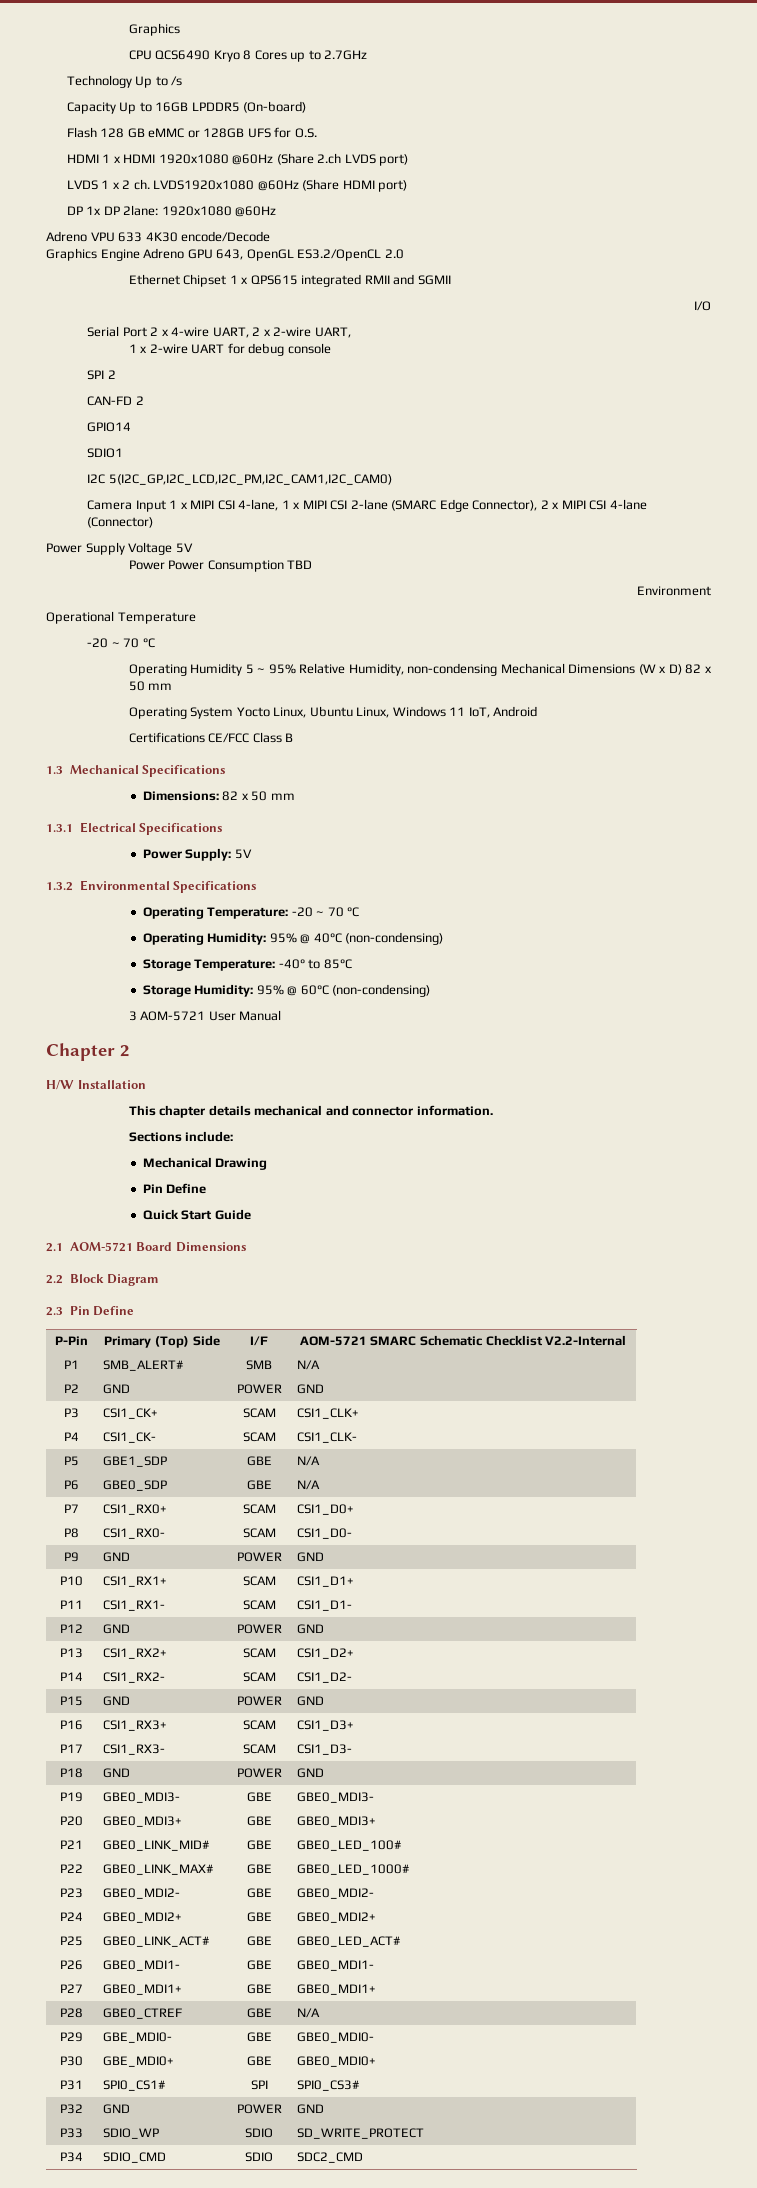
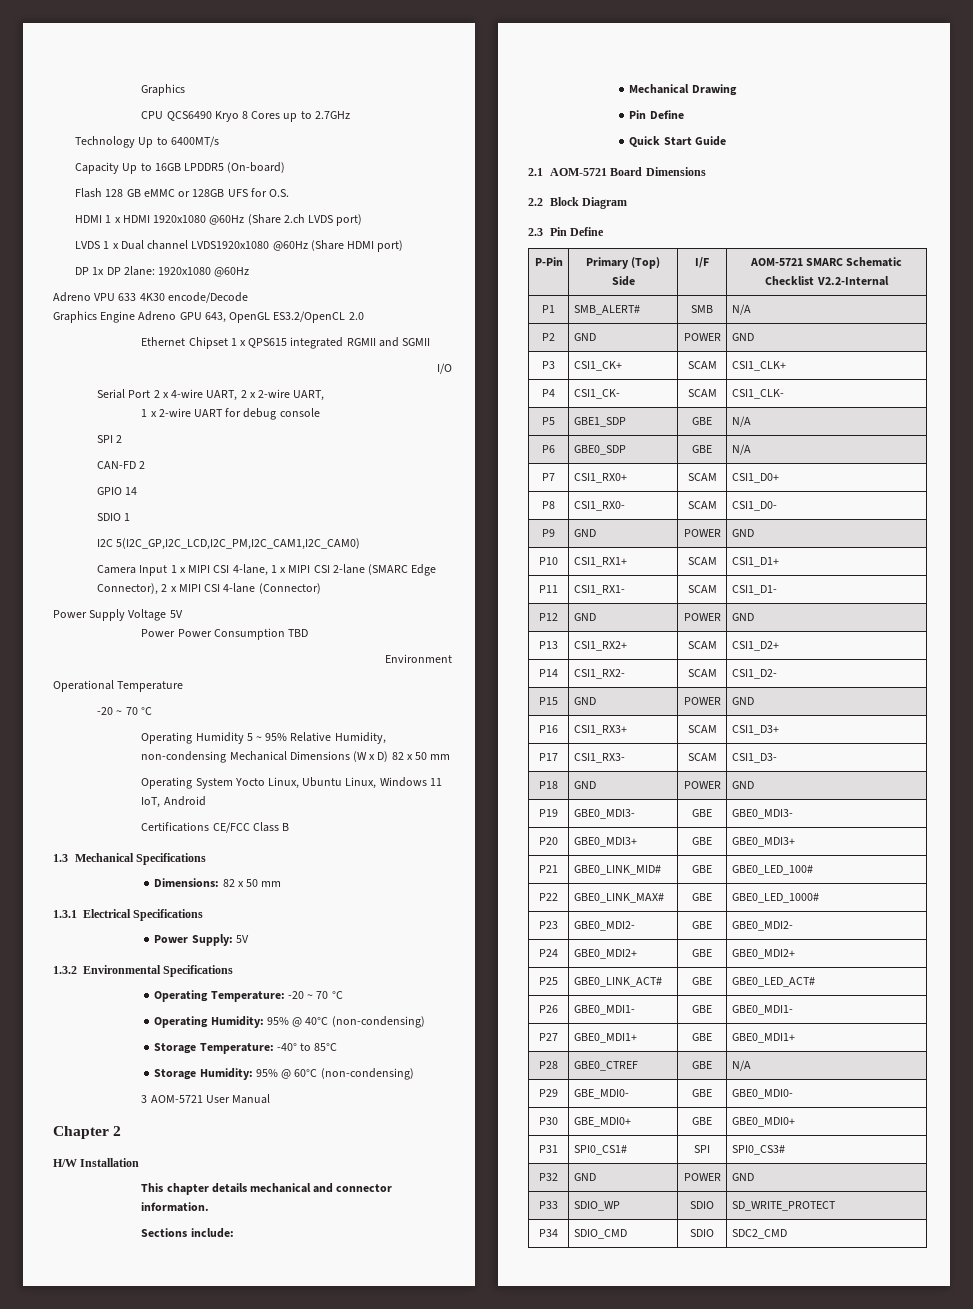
[171,76,183,86] /s -> [170,136,219,147] 6400MT/s
[122,179,150,190] 2 ch. -> [120,240,189,250] Dual channel
[364,275,390,284] RMII -> [346,338,376,346] RGMII
[87,422,132,432] [87,448,124,458] GPIO14 // SDIO1 -> [97,487,138,495] [97,513,131,521] GPIO 14 // SDIO 1

